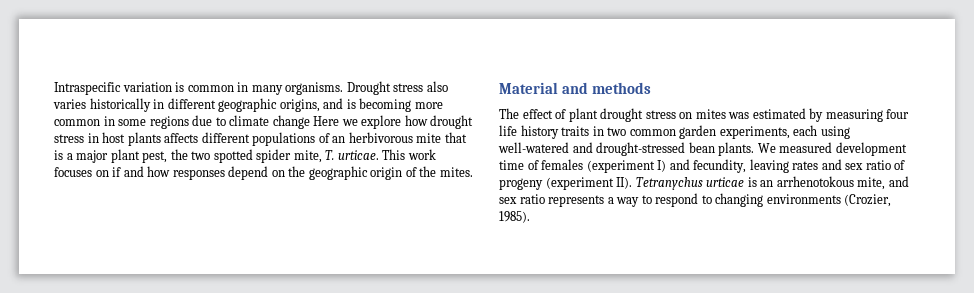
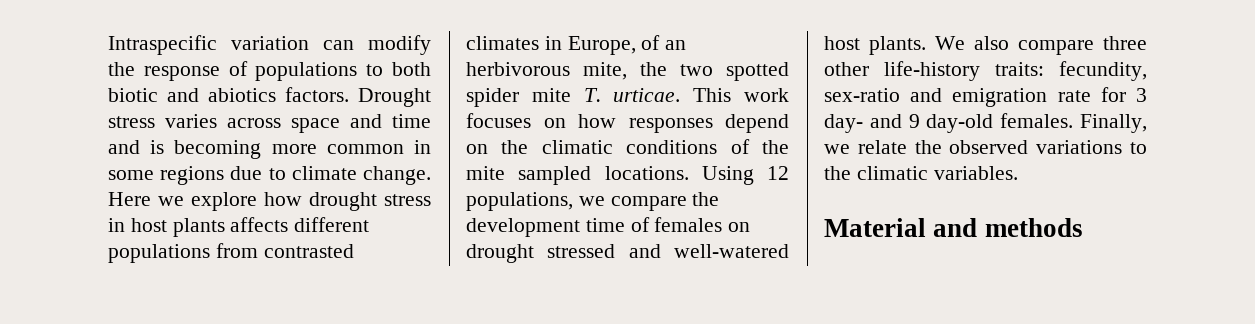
[175,81,448,95] [53,98,320,112] is common in many organisms. Drought stress also varies historically in different geographic origins, -> [323,35,431,55] [108,61,431,81] [108,87,431,107] [108,114,431,133] can modify the response of populations to both biotic and abiotics factors. Drought stress varies across space and time
[272,115,310,129] change -> [362,166,431,185] change.
[318,132,467,143] [54,149,168,163] of an herbivorous mite that is a major plant pest, -> [215,243,354,258] [466,35,687,55] [466,62,627,80] from contrasted climates in Europe, of an herbivorous mite,
[293,150,322,163] mite, -> [531,88,571,102] mite
[112,166,144,177] if and -> (566, 123) none
[308,166,473,180] [499,82,652,94] [499,108,910,122] [499,125,850,139] [498,142,907,156] [499,159,906,173] [499,176,909,190] [499,193,892,207] [499,211,530,223] geographic origin of the mites. // Material and methods // The effect of plant drought stress on mites was estimated by measuring four life history traits in two common garden experiments, each using well-watered and drought-stressed bean plants. We measured development time of females (experiment I) and fecundity, leaving rates and sex ratio of progeny (experiment II). Tetranychus urticae is an arrhenotokous mite, and sex ratio represents a way to respond to changing environments (Crozier, 1985). -> [541,139,789,154] [466,166,789,185] [466,192,720,211] [466,217,751,237] [466,244,789,263] [824,36,1147,55] [824,61,1147,81] [824,87,1147,107] [824,113,1147,133] [824,140,1147,154] [824,166,1018,180] [824,218,1083,237] climatic conditions of the mite sampled locations. Using 12 populations, we compare the development time of females on drought stressed and well-watered host plants. We also compare three other life-history traits: fecundity, sex-ratio and emigration rate for 3 day- and 9 day-old females. Finally, we relate the observed variations to the climatic variables. // Material and methods

